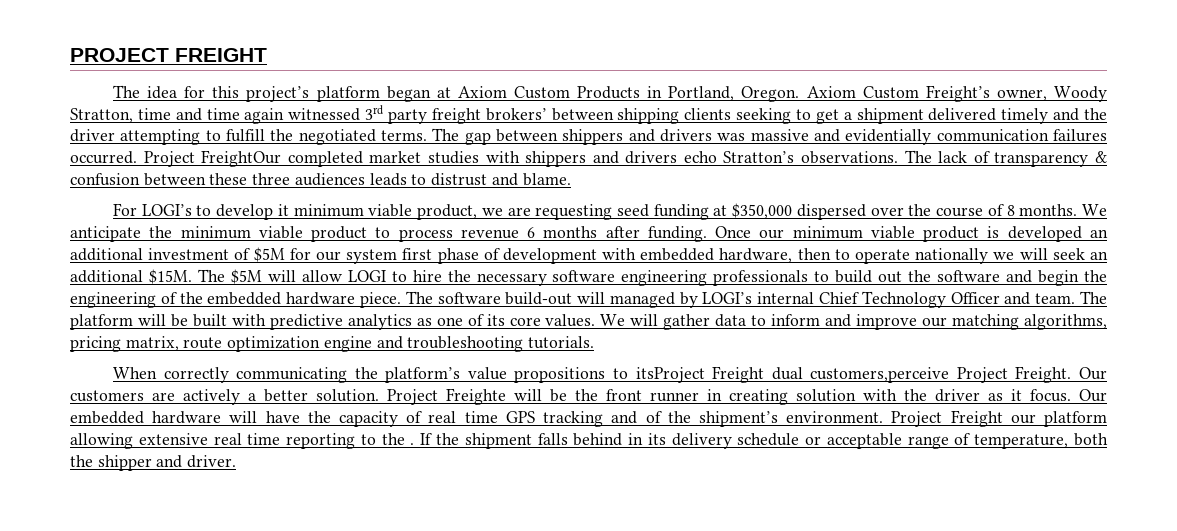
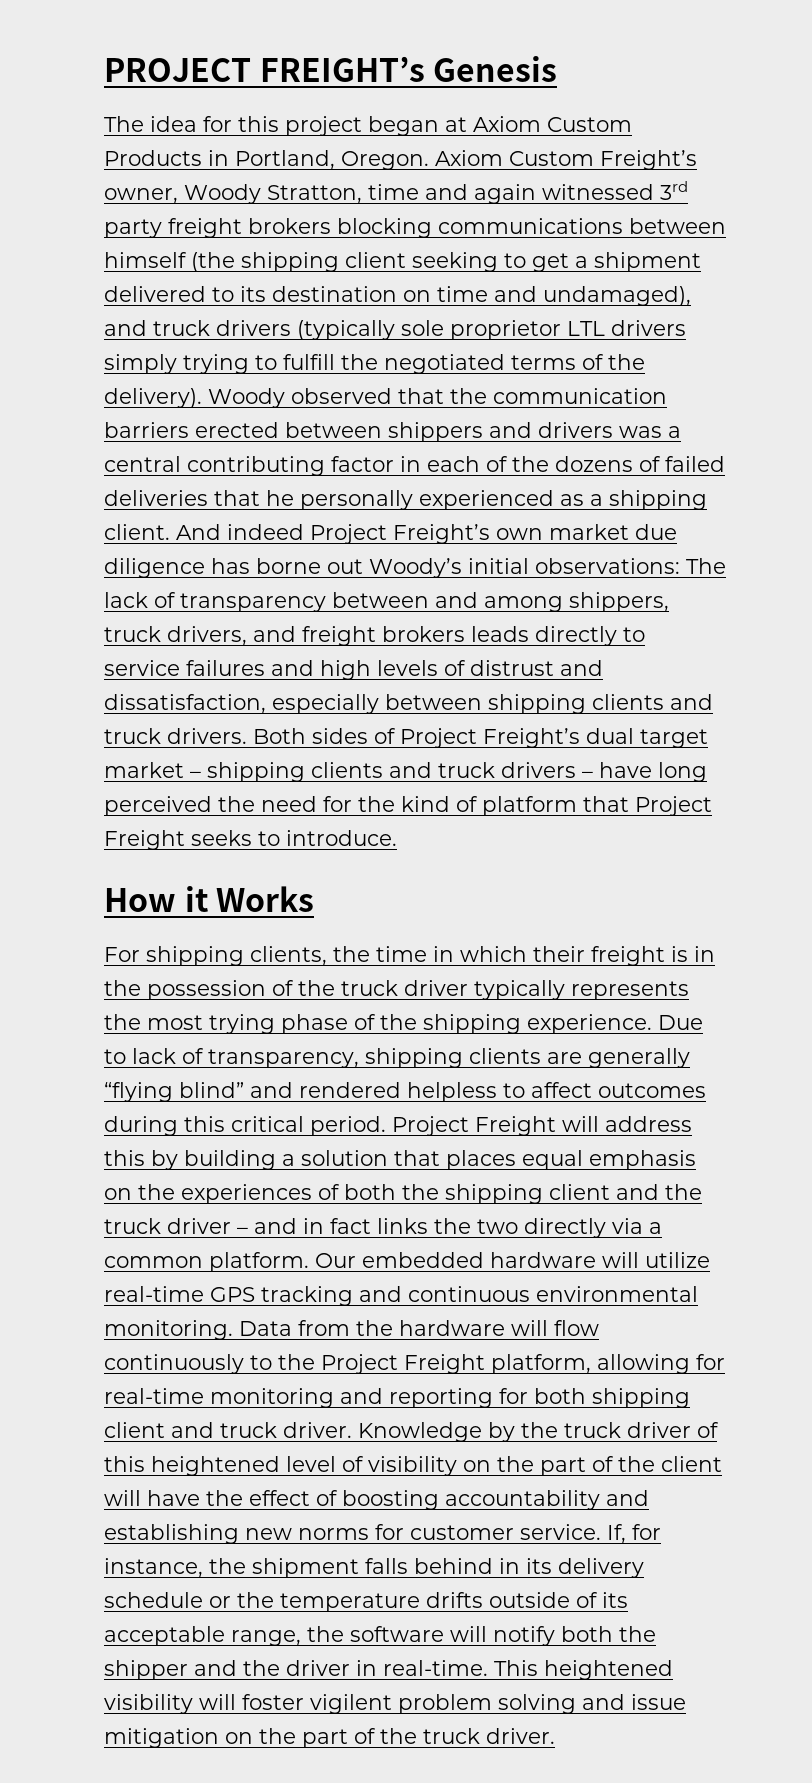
[175,48,267,62] FREIGHT -> [259,56,558,82] FREIGHT’s Genesis
[246,86,380,102] project’s platform -> [285,116,362,136] project
[206,108,240,120] time -> (468, 192) none
[485,108,732,124] brokers’ between shipping clients -> [248,218,726,238] [104,252,406,272] brokers blocking communications between himself (the shipping client
[1001,108,1108,124] [70,128,491,145] timely and the driver attempting to fulfill the negotiated terms. The gap -> [212,286,691,306] [104,320,686,340] [104,354,645,374] [104,388,667,408] [104,422,279,438] to its destination on time and undamaged), and truck drivers (typically sole proprietor LTL drivers simply trying to fulfill the negotiated terms of the delivery). Woody observed that the communication barriers erected
[750,129,1108,145] [70,150,1108,167] [70,173,571,186] [112,203,1107,220] [70,226,1109,242] [70,247,1108,264] [70,269,1108,286] [70,291,1107,308] [70,314,1108,330] [70,336,595,352] [112,366,1108,383] [70,388,1107,405] [70,410,1107,427] [70,433,433,449] massive and evidentially communication failures occurred. Project FreightOur completed market studies with shippers and drivers echo Stratton’s observations. The lack of transparency & confusion between these three audiences leads to distrust and blame. // For LOGI’s to develop it minimum viable product, we are requesting seed funding at $350,000 dispersed over the course of 8 months. We anticipate the minimum viable product to process revenue 6 months after funding. Once our minimum viable product is developed an additional investment of $5M for our system first phase of development with embedded hardware, then to operate nationally we will seek an additional $15M. The $5M will allow LOGI to hire the necessary software engineering professionals to build out the software and begin the engineering of the embedded hardware piece. The software build-out will managed by LOGI’s internal Chief Technology Officer and team. The platform will be built with predictive analytics as one of its core values. We will gather data to inform and improve our matching algorithms, pricing matrix, route optimization engine and troubleshooting tutorials. // When correctly communicating the platform’s value propositions to itsProject Freight dual customers,perceive Project Freight. Our customers are actively a better solution. Project Freighte will be the front runner in creating solution with the driver as it focus. Our embedded hardware will have the capacity of real time GPS tracking and of the shipment’s environment. Project Freight our platform allowing extensive real time reporting to the . If -> [668,426,681,438] [104,456,725,476] [104,490,707,510] [104,524,677,544] [104,558,726,578] [104,592,669,612] [104,626,645,646] [104,660,603,680] [104,694,713,714] [104,728,708,748] [104,762,707,782] [104,796,712,816] [104,830,397,850] [104,886,315,912] [104,946,715,966] [104,980,689,1000] [104,1014,703,1034] [104,1048,690,1068] [104,1082,706,1102] [104,1116,692,1136] [104,1150,696,1170] [104,1184,702,1204] [104,1218,662,1238] [104,1252,710,1272] [104,1286,698,1306] [104,1320,599,1340] [104,1354,725,1374] [104,1388,690,1408] [104,1422,719,1442] [104,1456,722,1476] [104,1490,649,1510] [104,1524,661,1544] [104,1558,203,1578] a central contributing factor in each of the dozens of failed deliveries that he personally experienced as a shipping client. And indeed Project Freight’s own market due diligence has borne out Woody’s initial observations: The lack of transparency between and among shippers, truck drivers, and freight brokers leads directly to service failures and high levels of distrust and dissatisfaction, especially between shipping clients and truck drivers. Both sides of Project Freight’s dual target market – shipping clients and truck drivers – have long perceived the need for the kind of platform that Project Freight seeks to introduce. // How it Works // For shipping clients, the time in which their freight is in the possession of the truck driver typically represents the most trying phase of the shipping experience. Due to lack of transparency, shipping clients are generally “flying blind” and rendered helpless to affect outcomes during this critical period. Project Freight will address this by building a solution that places equal emphasis on the experiences of both the shipping client and the truck driver – and in fact links the two directly via a common platform. Our embedded hardware will utilize real-time GPS tracking and continuous environmental monitoring. Data from the hardware will flow continuously to the Project Freight platform, allowing for real-time monitoring and reporting for both shipping client and truck driver. Knowledge by the truck driver of this heightened level of visibility on the part of the client will have the effect of boosting accountability and establishing new norms for customer service. If, for instance,
[826,433,1108,449] [70,455,183,471] acceptable range of temperature, both the shipper and -> [237,1592,628,1612] [104,1626,656,1646] [104,1660,673,1680] [104,1694,686,1714] [104,1728,480,1748] the temperature drifts outside of its acceptable range, the software will notify both the shipper and the driver in real-time. This heightened visibility will foster vigilent problem solving and issue mitigation on the part of the truck

